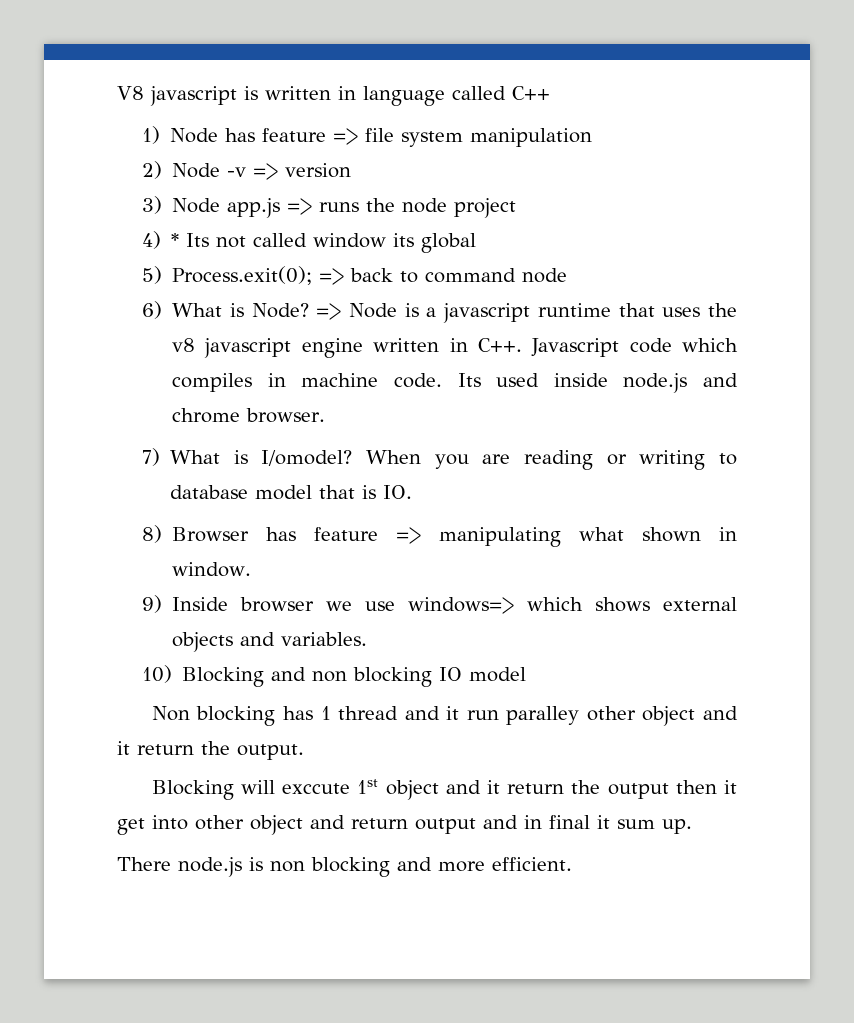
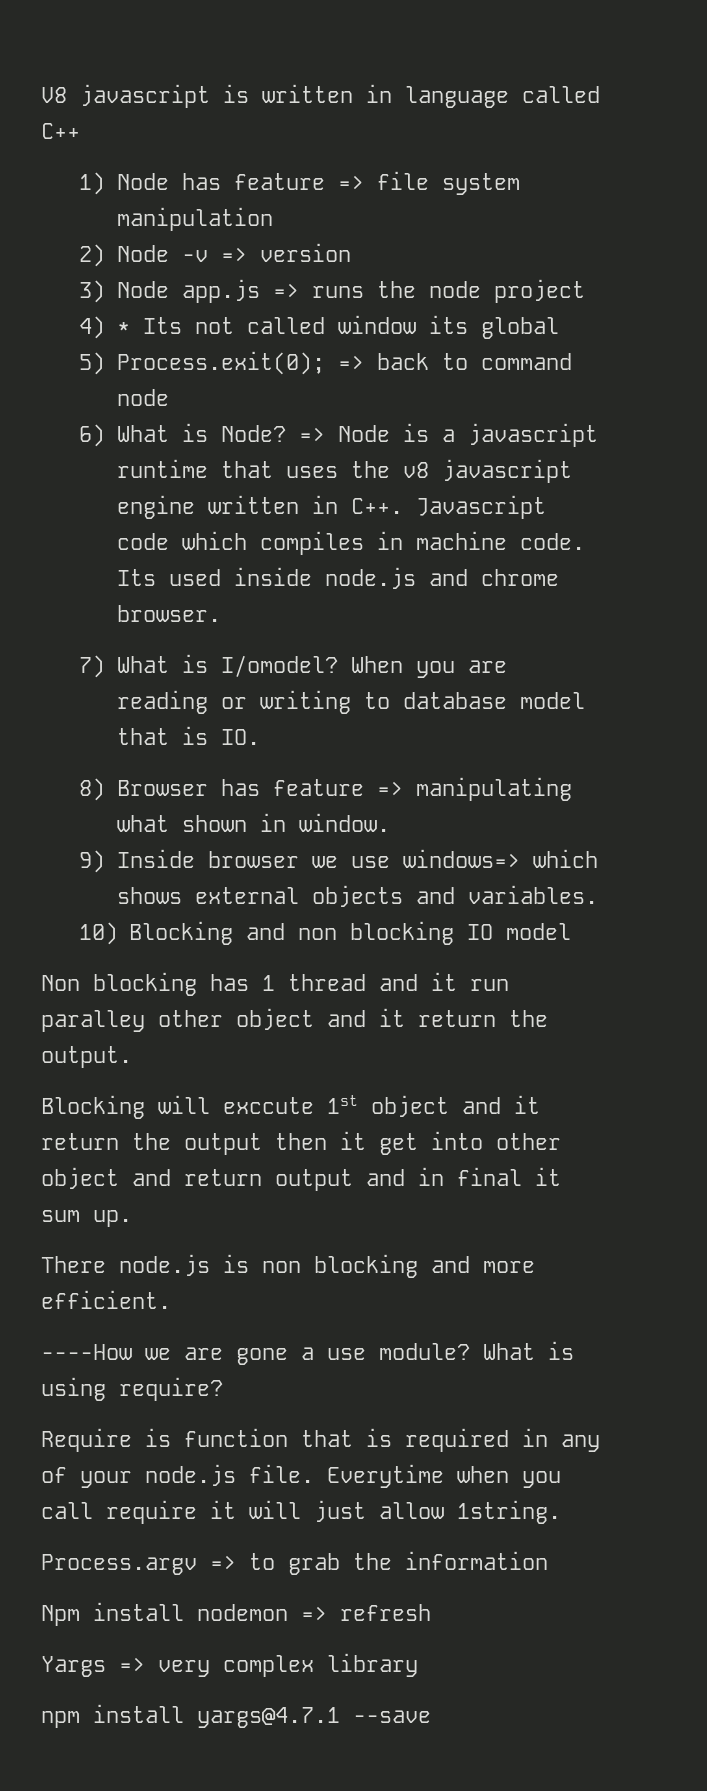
(572, 864) none -> [41,1341,574,1365] [41,1377,223,1401] [41,1428,600,1452] [41,1464,561,1488] [41,1500,561,1524] [41,1551,548,1575] [41,1602,431,1626] [41,1653,418,1677] [41,1704,431,1728] // ----How we are gone a use module? What is using require? // Require is function that is required in any of your node.js file. Everytime when you call require it will just allow 1string. // Process.argv => to grab the information // Npm install nodemon => refresh // Yargs => very complex library // npm install yargs@4.7.1 --save

